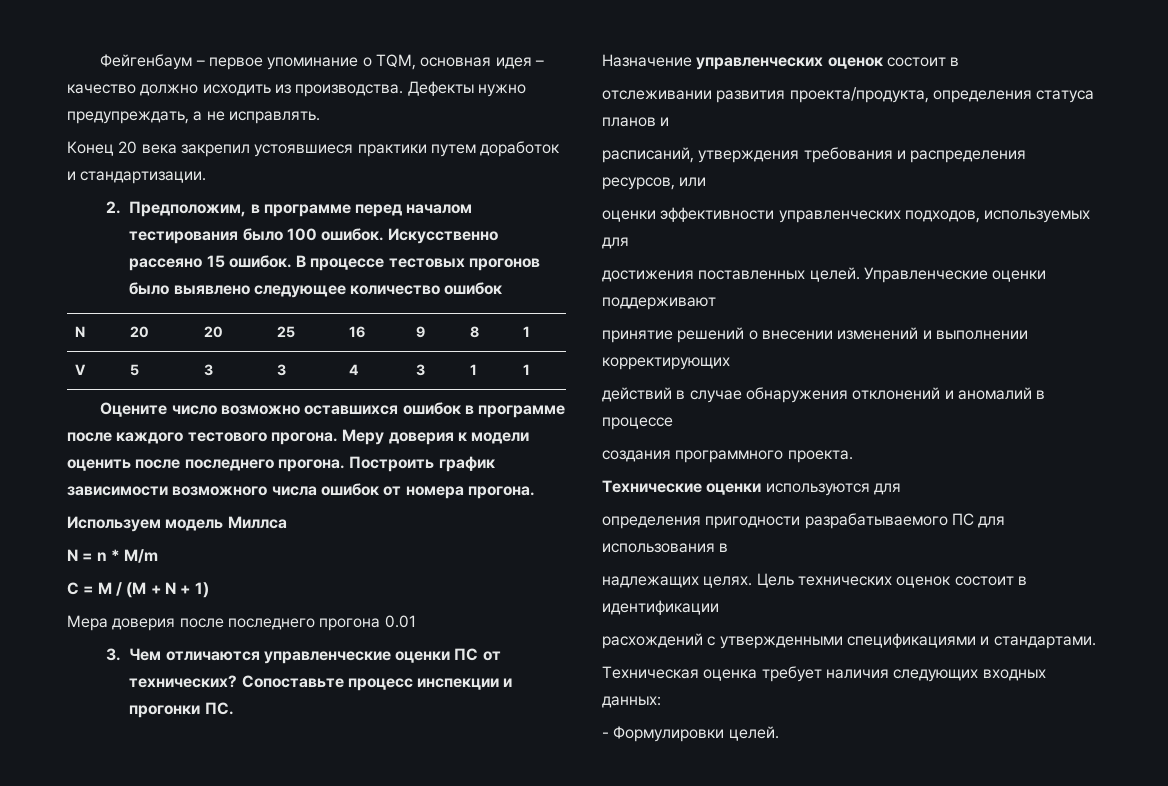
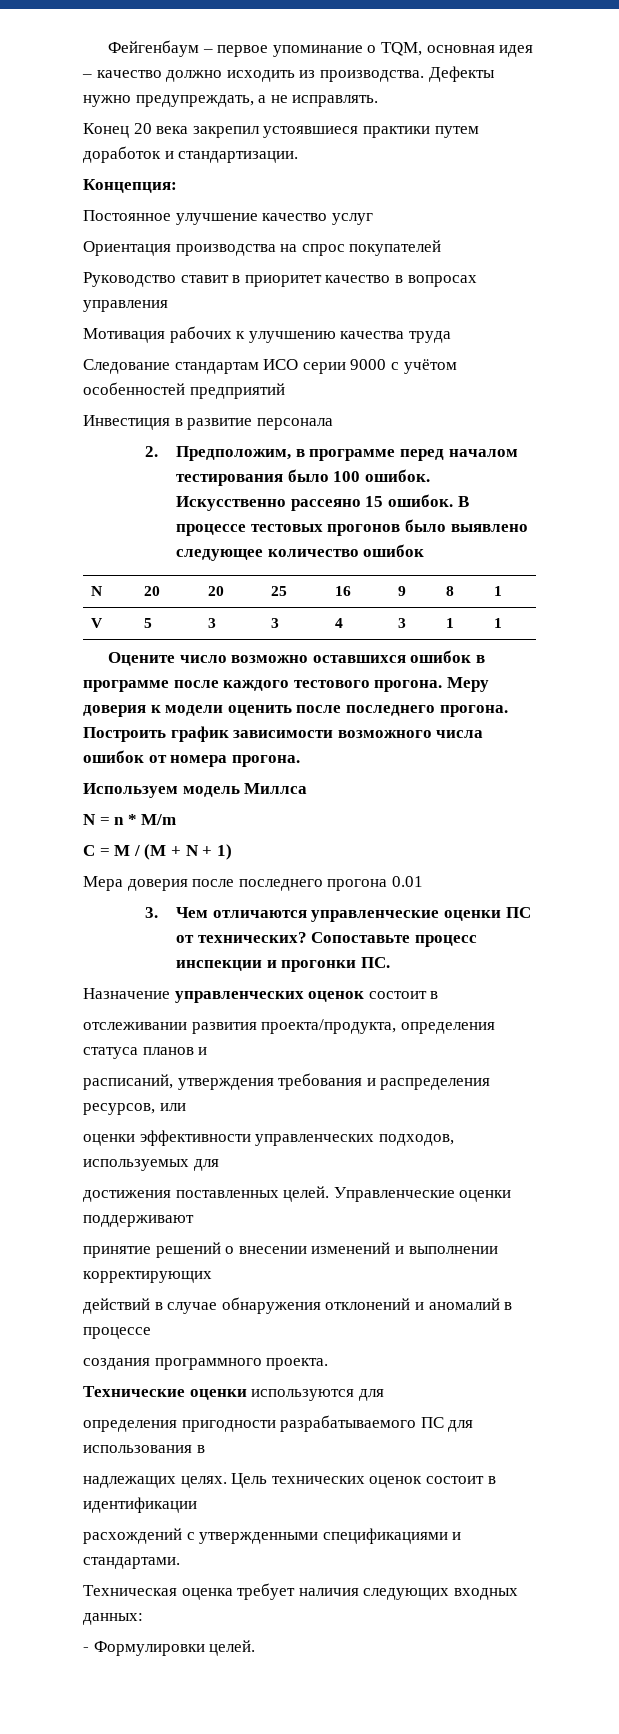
(207, 177) none -> [83,179,177,193] [83,210,373,225] [83,240,442,256] [83,272,477,287] [83,300,168,312] [83,326,451,343] [83,359,457,374] [83,382,285,399] [83,415,333,430] // Концепция: // Постоянное улучшение качество услуг // Ориентация производства на спрос покупателей // Руководство ставит в приоритет качество в вопросах управления // Мотивация рабочих к улучшению качества труда // Следование стандартам ИСО серии 9000 с учётом особенностей предприятий // Инвестиция в развитие персонала

